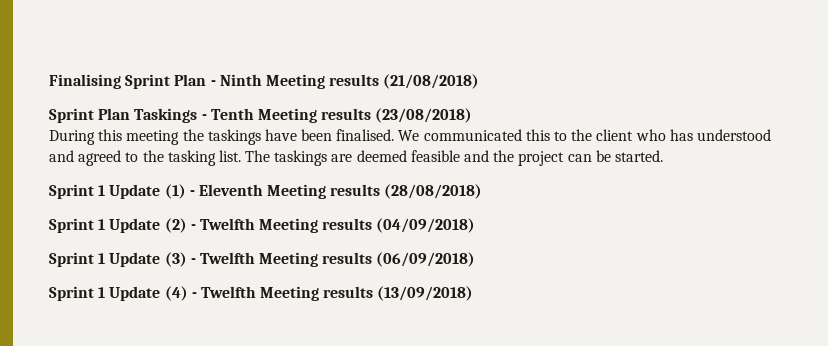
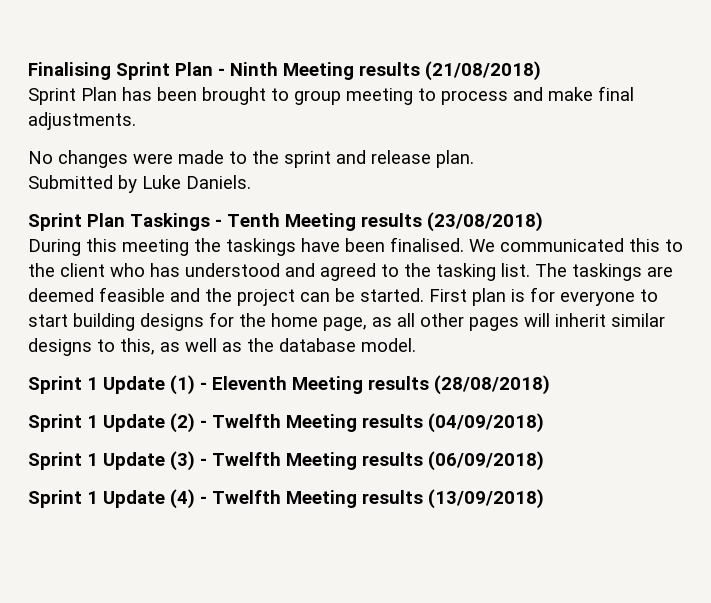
(480, 81) none -> [28,86,634,105] [28,112,136,130] [28,150,474,168] [28,175,251,193] // Sprint Plan has been brought to group meeting to process and make final adjustments. // No changes were made to the sprint and release plan. // Submitted by Luke Daniels.
(663, 156) none -> [429,287,658,306] [28,312,665,331] [28,338,416,356] First plan is for everyone to start building designs for the home page, as all other pages will inherit similar designs to this, as well as the database model.

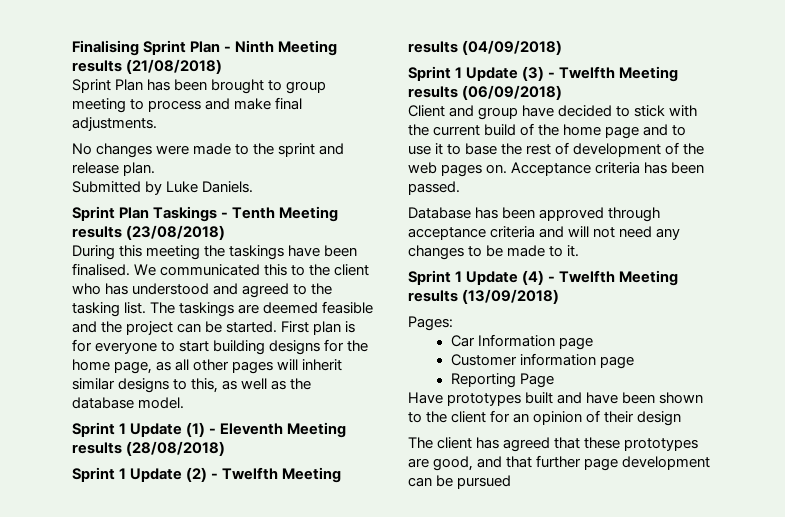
(544, 461) none -> [408,105,698,120] [408,123,687,139] [408,142,705,157] [408,162,705,177] [408,181,460,195] [408,207,661,222] [408,226,681,240] [408,245,580,260] // Client and group have decided to stick with the current build of the home page and to use it to base the rest of development of the web pages on. Acceptance criteria has been passed. // Database has been approved through acceptance criteria and will not need any changes to be made to it.
(544, 499) none -> [408,316,453,331] [450,334,593,350] [450,353,634,369] [450,373,554,388] [408,392,704,406] [408,410,682,426] [408,437,699,452] [408,455,711,471] [408,475,512,489] // Pages: // Car Information page // Customer information page // Reporting Page // Have prototypes built and have been shown to the client for an opinion of their design // The client has agreed that these prototypes are good, and that further page development can be pursued

